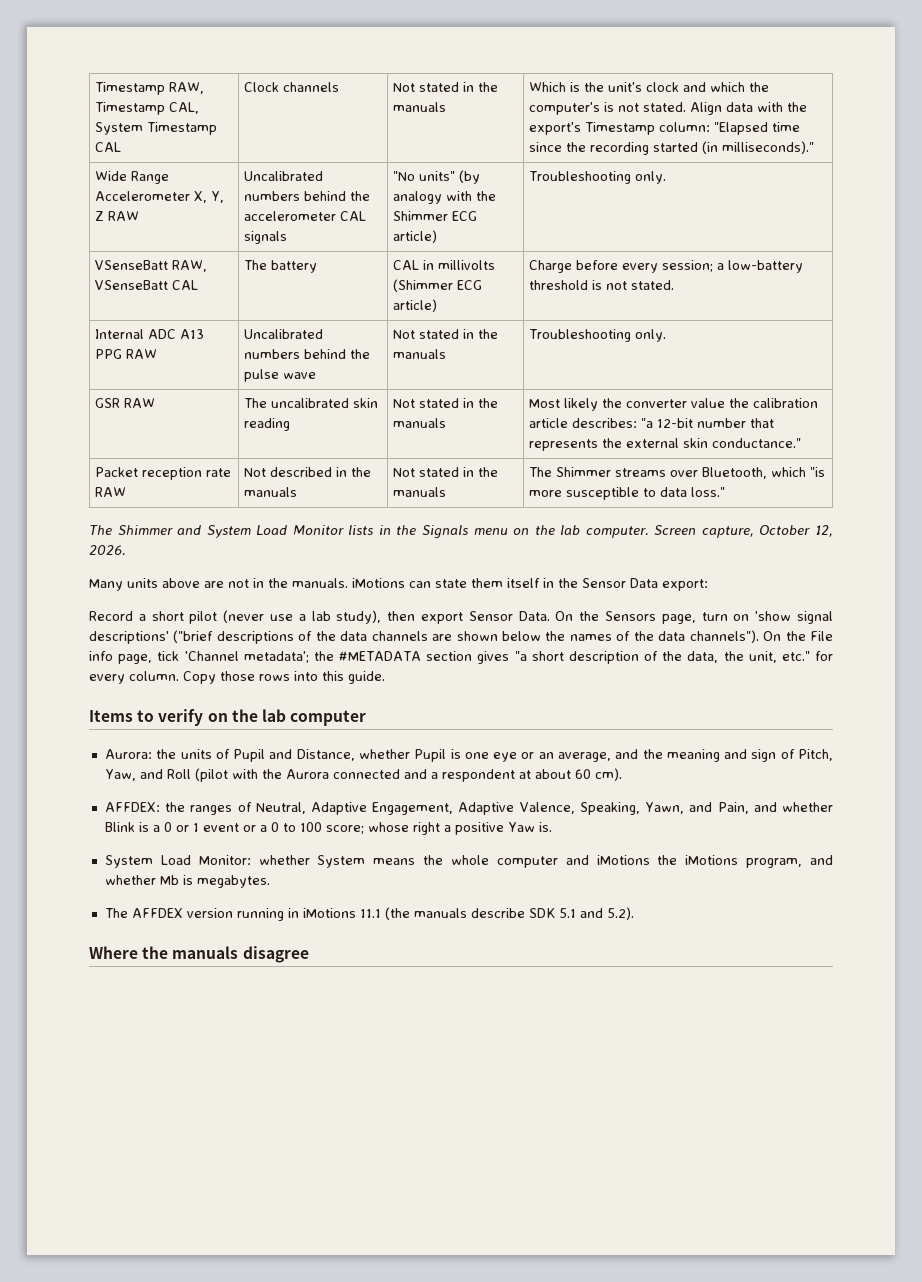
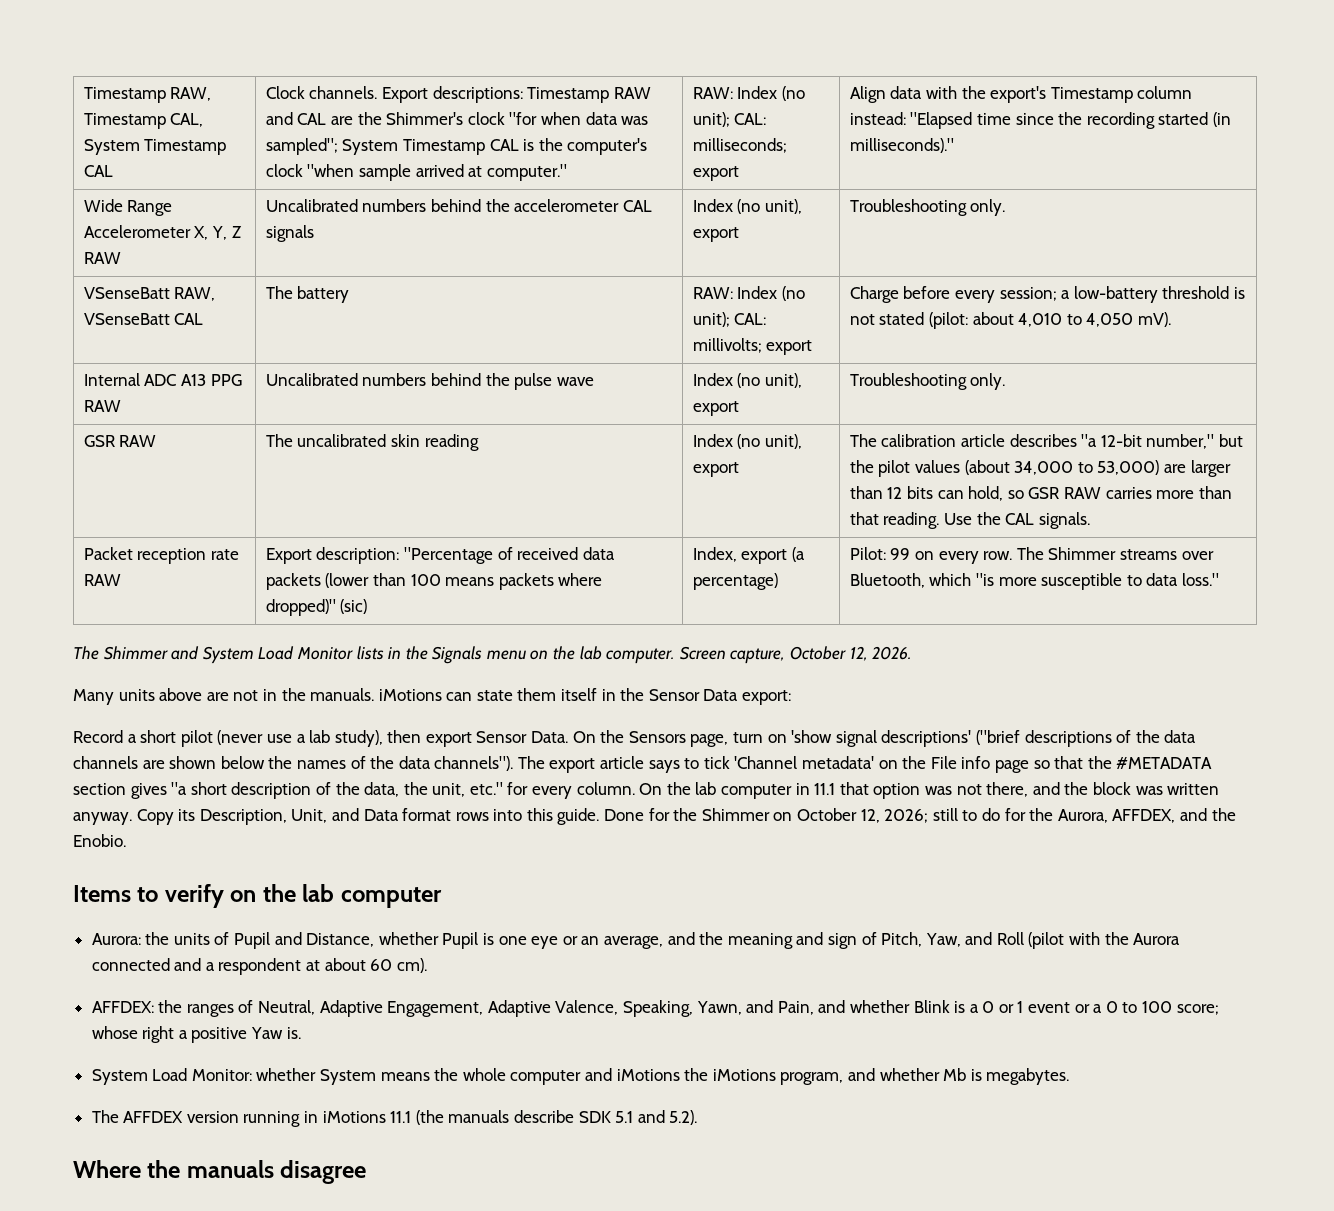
[283,82,340,92] [393,82,499,92] [393,102,447,112] [529,82,770,92] [529,102,687,115] channels | Not stated in the manuals | Which is the unit's clock and which the computer's is not stated. -> [309,86,651,103] [265,112,649,125] [265,138,648,155] [265,164,567,181] [692,86,806,101] [692,112,767,127] [692,138,787,153] [692,166,739,181] channels. Export descriptions: Timestamp RAW and CAL are the Shimmer's clock "for when data was sampled"; System Timestamp CAL is the computer's clock "when sample arrived at computer." | RAW: Index (no unit); CAL: milliseconds; export |
[659,122,711,132] column: -> [1137,86,1193,99] [849,112,906,125] column instead:
[393,170,481,184] [393,191,497,204] [393,211,478,221] [393,230,438,243] "No units" (by analogy with the Shimmer ECG article) -> [692,199,803,214] [692,227,739,242] Index (no unit), export
[393,260,496,270] [393,279,483,292] [393,299,438,312] CAL in millivolts (Shimmer ECG article) -> [692,286,806,301] [692,312,767,327] [692,338,813,355] RAW: Index (no unit); CAL: millivolts; export
[631,280,675,290] stated. -> [879,312,1171,329] stated (pilot: about 4,010 to 4,050 mV).
[393,329,499,339] [393,349,447,359] Not stated in the manuals -> [692,373,803,388] [692,401,739,416] Index (no unit), export
[393,398,499,408] [393,418,447,428] [529,398,750,411] Not stated in the manuals | Most likely the converter value the -> [692,434,803,449] [692,462,739,477] [849,434,877,447] Index (no unit), export | The
[572,418,638,428] describes: -> [1009,434,1077,447] describes
[697,418,775,428] [529,438,802,451] [95,467,232,480] [95,487,127,497] [244,467,372,477] [244,487,298,497] [393,467,499,477] [393,487,447,497] number that represents the external skin conductance." // Packet reception rate RAW | Not described in the manuals | Not stated in the manuals | -> [1146,434,1243,449] [849,460,1231,477] [849,486,1232,501] [849,512,1090,529] [83,547,240,564] [83,574,121,586] [265,547,615,564] [265,573,603,590] [265,599,368,616] [692,547,806,564] [692,573,778,590] [849,547,1013,564] number," but the pilot values (about 34,000 to 53,000) are larger than 12 bits can hold, so GSR RAW carries more than that reading. Use the CAL signals. // Packet reception rate RAW | Export description: "Percentage of received data packets (lower than 100 means packets where dropped)" (sic) | Index, export (a percentage) | Pilot: 99 on every row.
[763,631,834,641] [89,651,309,664] On the File info page, tick 'Channel metadata'; -> [517,756,1084,773] The export article says to tick 'Channel metadata' on the File info page so that
[183,671,385,684] Copy those rows into this guide. -> [639,782,1220,799] [73,808,1236,825] [73,834,126,847] On the lab computer in 11.1 that option was not there, and the block was written anyway. Copy its Description, Unit, and Data format rows into this guide. Done for the Shimmer on October 12, 2026; still to do for the Aurora, AFFDEX, and the Enobio.

